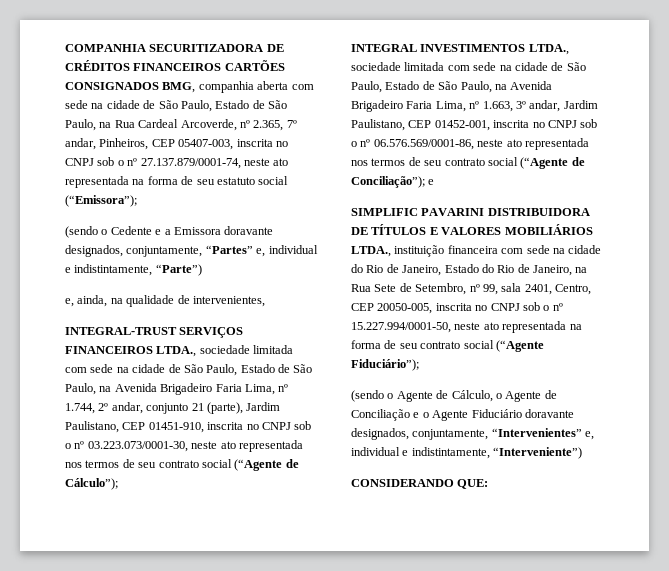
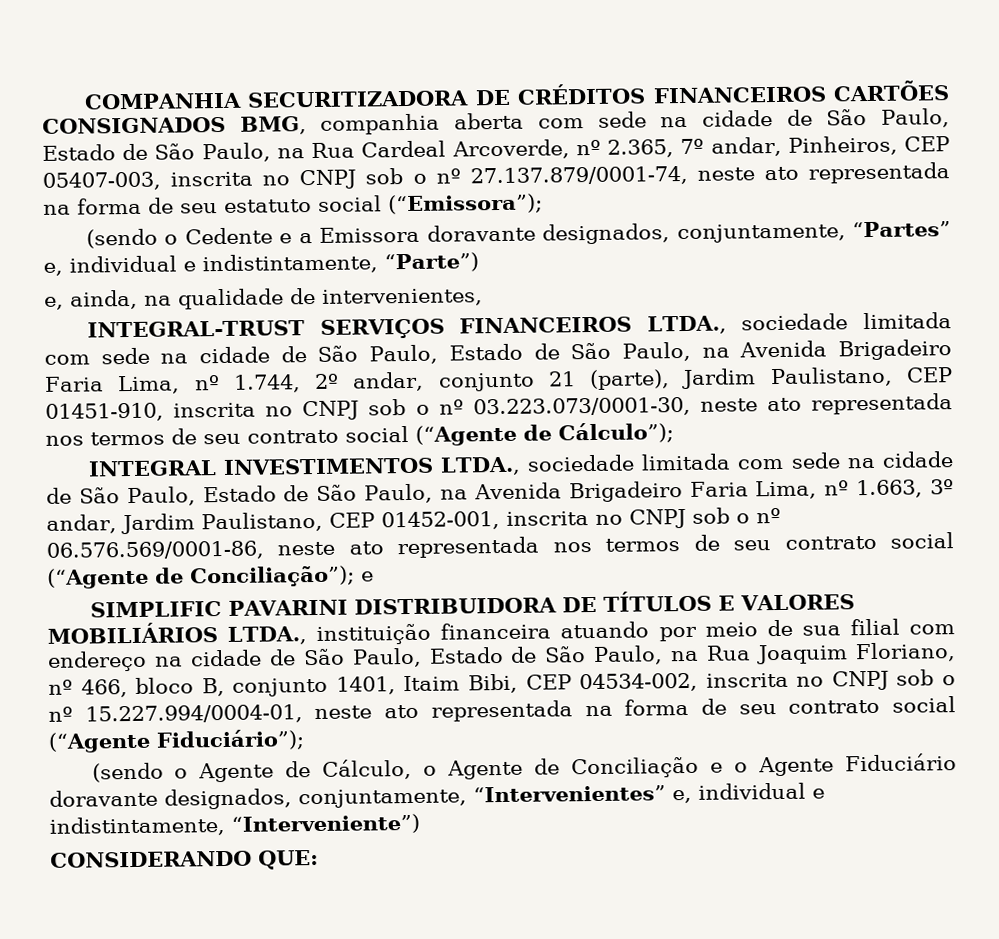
[501,245,602,254] [351,264,588,276] [351,283,591,295] [351,302,563,314] [351,322,451,333] com sede na cidade do Rio de Janeiro, Estado do Rio de Janeiro, na Rua Sete de Setembro, nº 99, sala 2401, Centro, CEP 20050-005, inscrita no CNPJ sob o nº 15.227.994/0001-50, -> [560,618,955,642] [47,642,956,672] [48,669,956,698] [48,704,303,725] atuando por meio de sua filial com endereço na cidade de São Paulo, Estado de São Paulo, na Rua Joaquim Floriano, nº 466, bloco B, conjunto 1401, Itaim Bibi, CEP 04534-002, inscrita no CNPJ sob o nº 15.227.994/0004-01,

